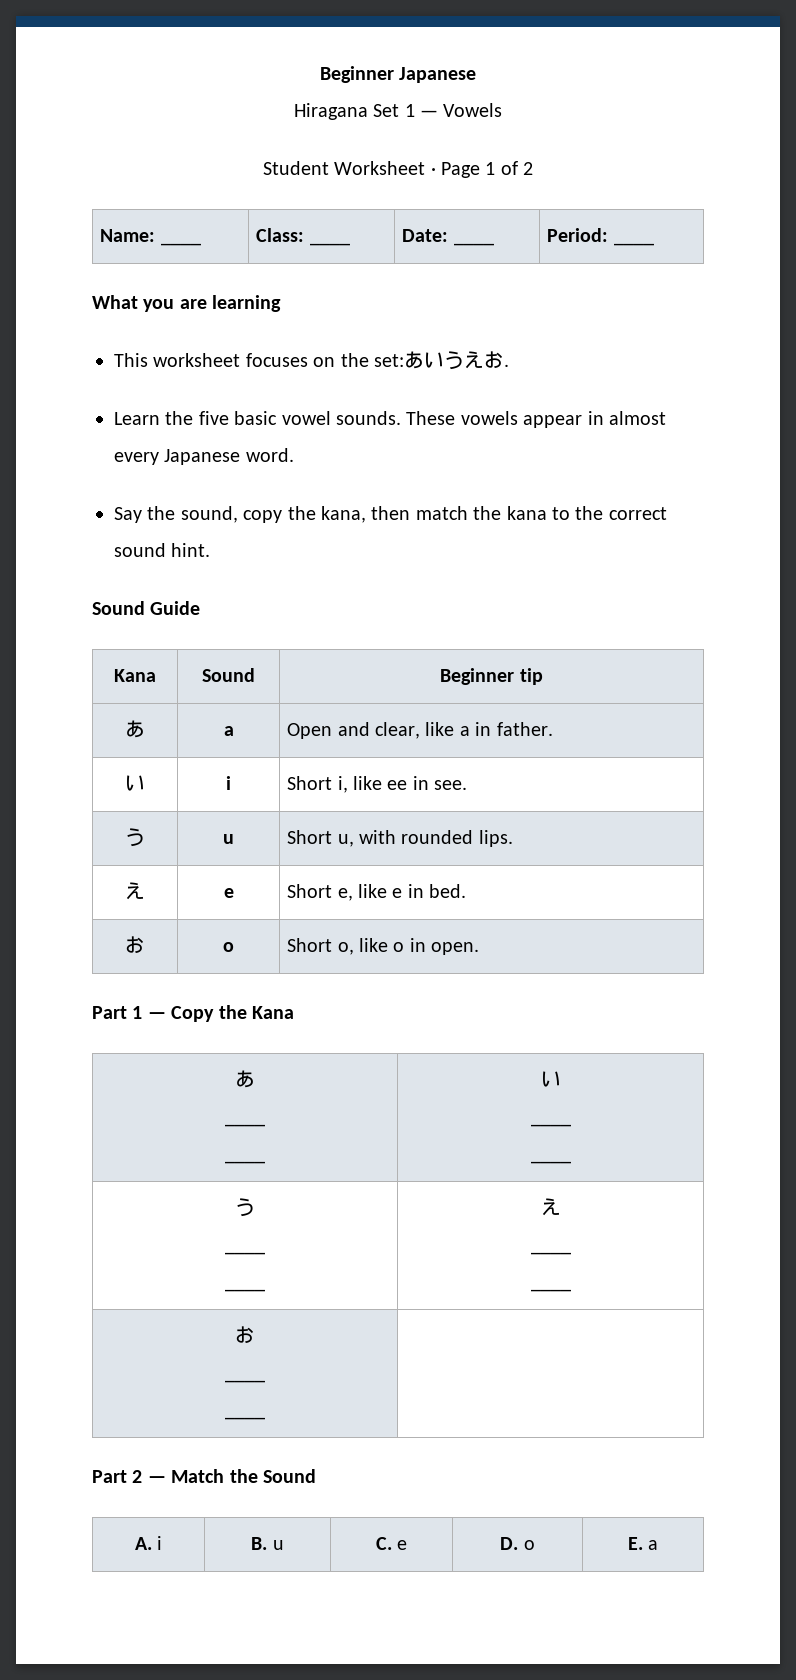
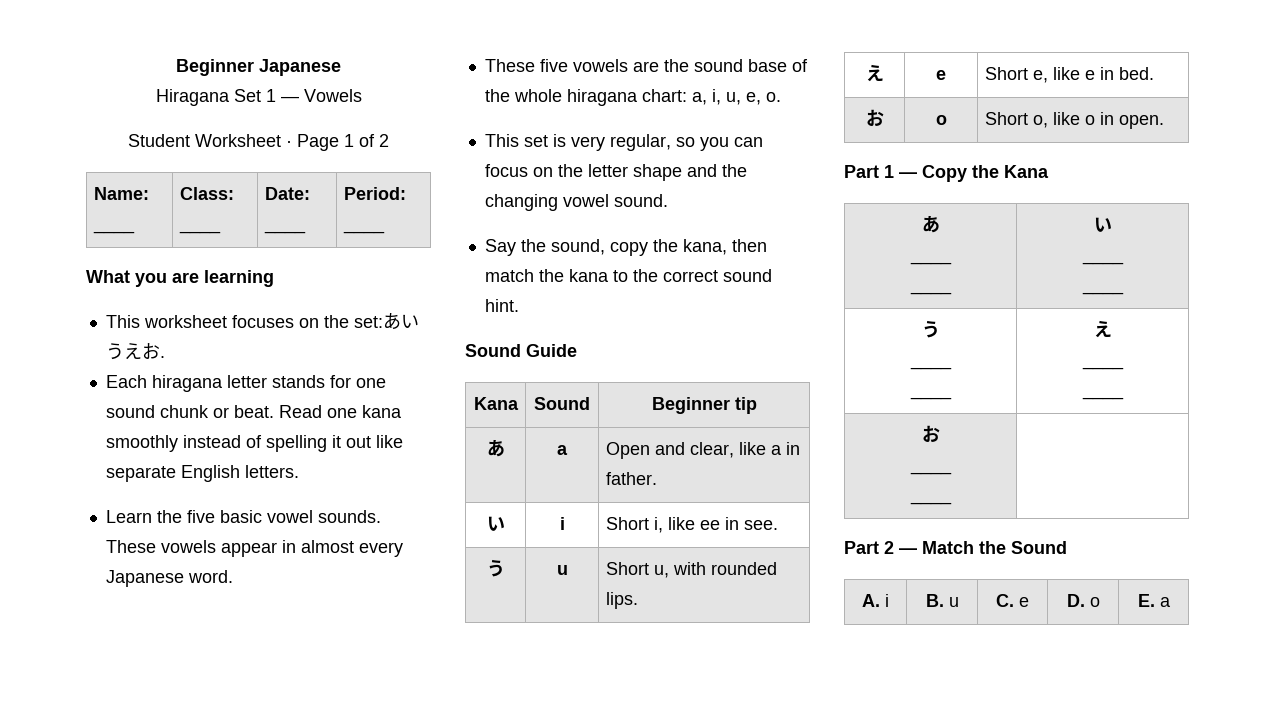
(509, 365) none -> [105,375,386,392] [105,405,402,418] [105,435,403,452] [105,465,299,482] // Each hiragana letter stands for one sound chunk or beat. Read one kana smoothly instead of spelling it out like separate English letters.
(294, 455) none -> [484,59,808,72] [484,89,781,106] [484,134,763,151] [484,164,747,181] [484,194,668,211] // These five vowels are the sound base of the whole hiragana chart: a, i, u, e, o. // This set is very regular, so you can focus on the letter shape and the changing vowel sound.

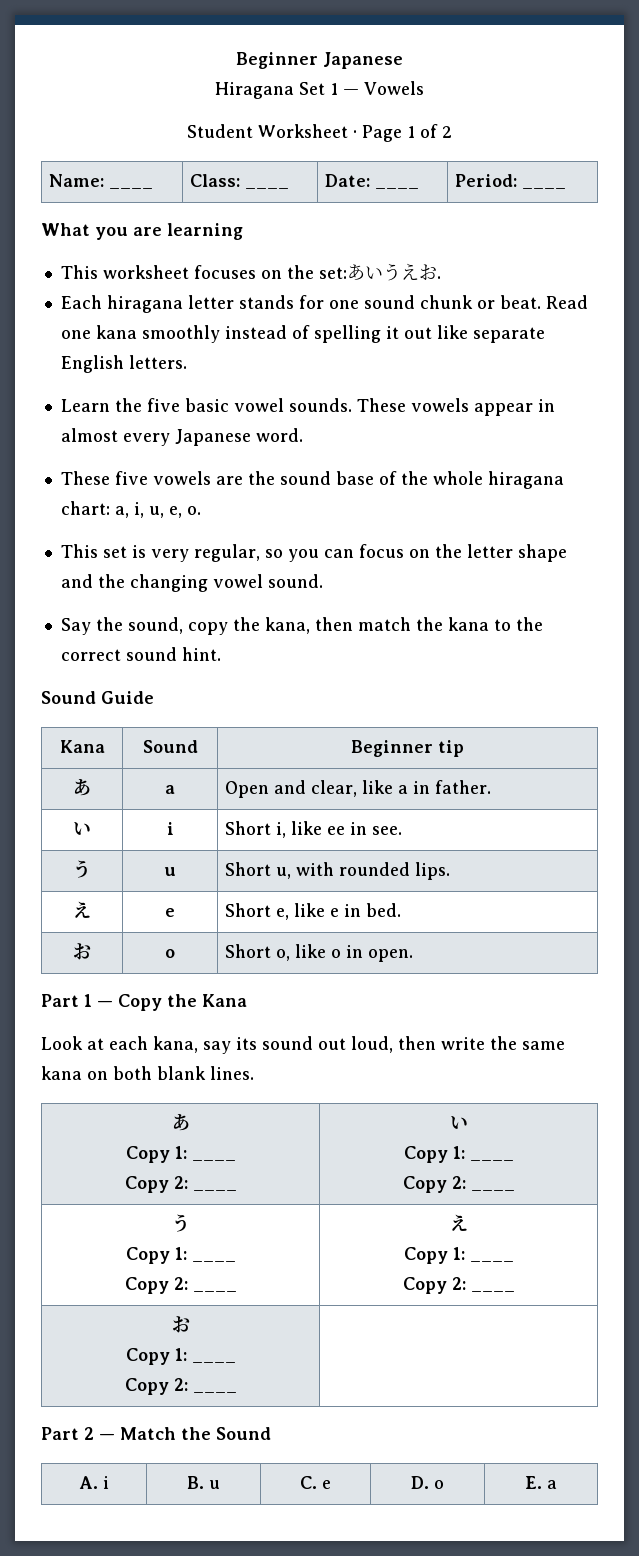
(1049, 171) none -> [41,1036,565,1054] [41,1066,254,1080] // Look at each kana, say its sound out loud, then write the same kana on both blank lines.
[909,261,952,265] ____ // -> [125,1146,187,1163] [191,1159,236,1161] [124,1176,188,1193] Copy 1: ____ // Copy 2:
[1081,261,1124,265] ____ // -> [403,1146,465,1163] [469,1159,514,1161] [402,1176,466,1193] Copy 1: ____ // Copy 2:
[909,366,952,370] ____ // -> [125,1247,187,1264] [191,1260,236,1262] [124,1277,188,1294] Copy 1: ____ // Copy 2:
[1081,366,1124,370] ____ // -> [403,1247,465,1264] [469,1260,514,1262] [402,1277,466,1294] Copy 1: ____ // Copy 2:
[909,471,952,475] ____ // -> [125,1348,187,1365] [191,1361,236,1363] [124,1378,188,1395] Copy 1: ____ // Copy 2:

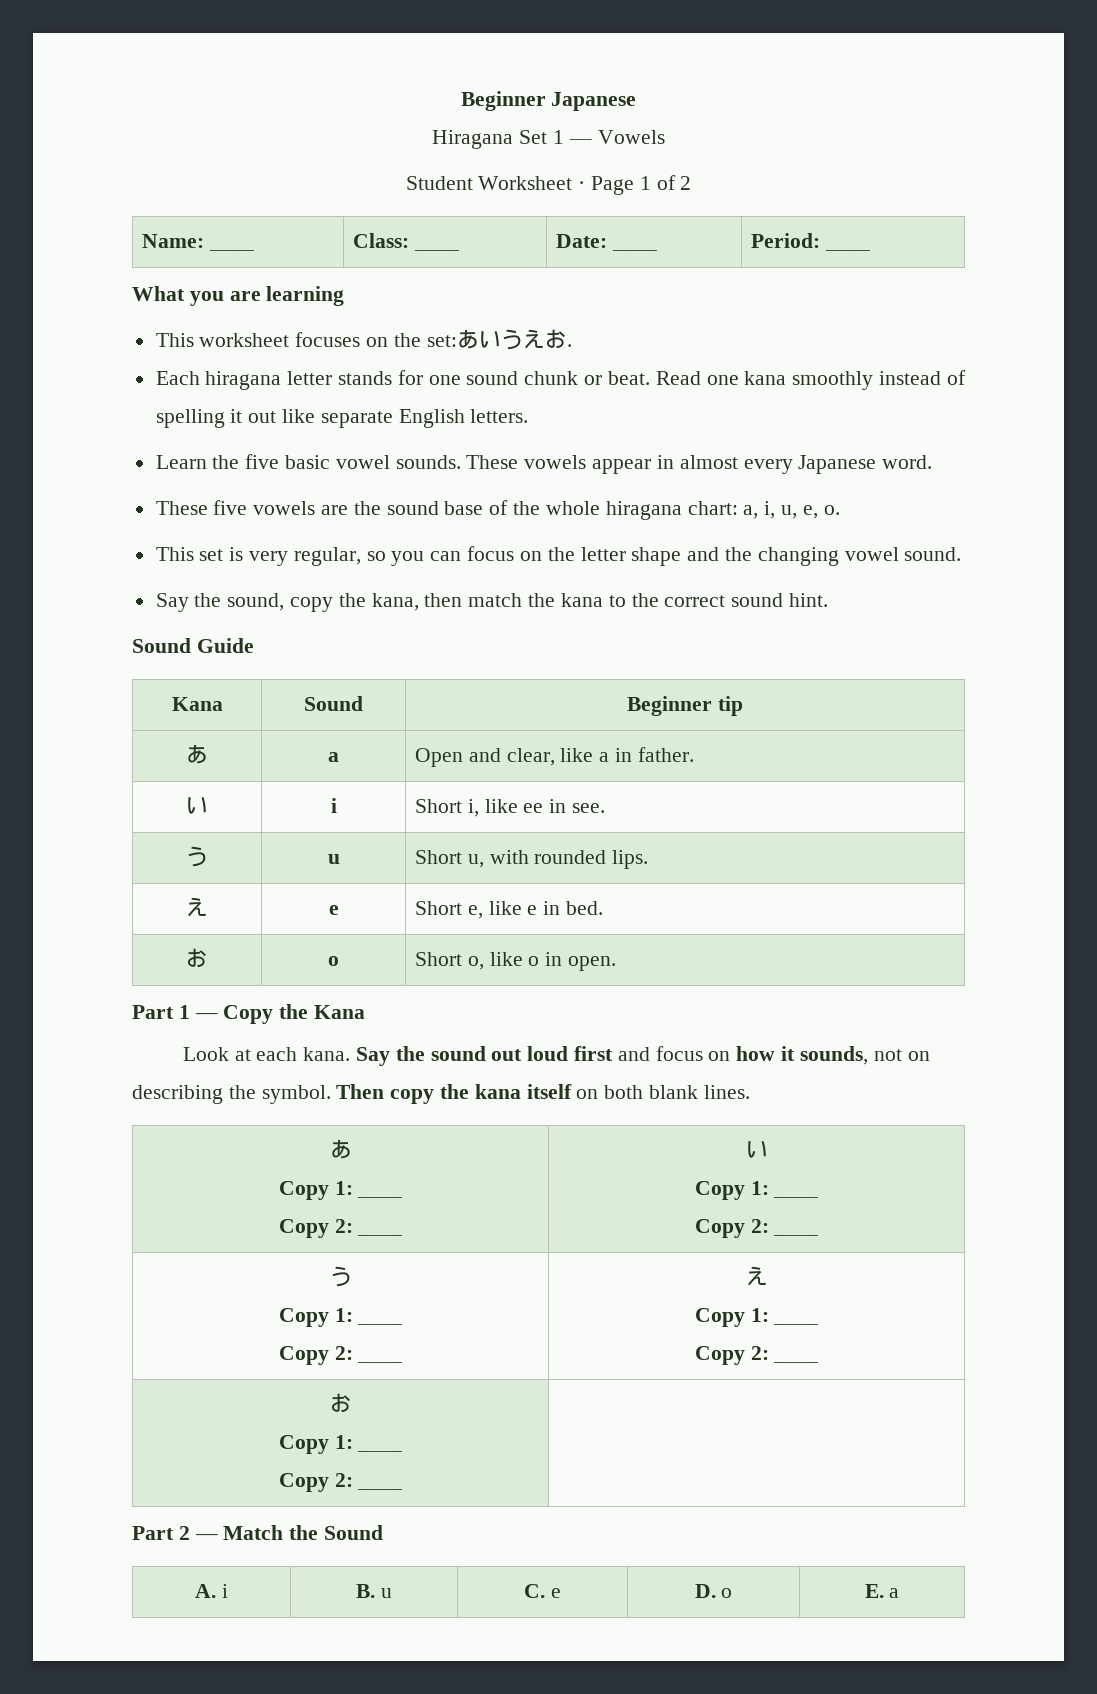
[153,1036,565,1054] [41,1066,82,1080] kana, say its sound out loud, then write the same kana -> [303,1046,930,1066] [132,1084,572,1104] kana. Say the sound out loud first and focus on how it sounds, not on describing the symbol. Then copy the kana itself

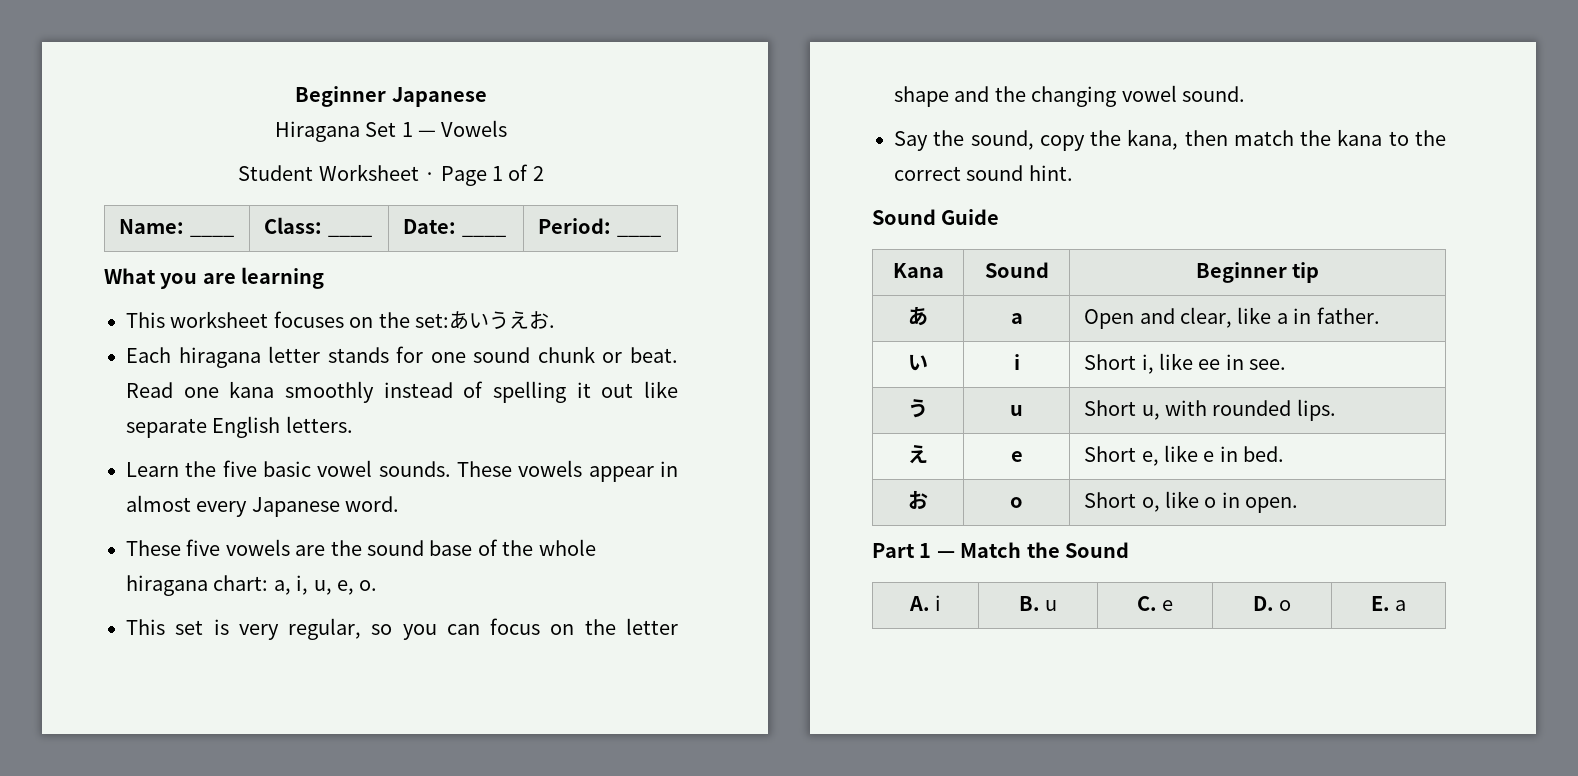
[223,1004,366,1024] [182,1046,930,1066] [132,1084,750,1104] [329,1139,352,1159] [278,1181,353,1200] [357,1195,403,1198] [278,1219,353,1238] [357,1233,403,1236] [745,1140,768,1158] [694,1181,769,1200] [773,1195,819,1198] [694,1219,769,1238] [773,1233,819,1236] [329,1266,352,1287] [278,1308,353,1327] [357,1322,403,1325] [278,1346,353,1365] [357,1360,403,1363] [745,1266,768,1286] [694,1308,769,1327] [773,1322,819,1325] [694,1346,769,1365] [773,1360,819,1363] [329,1393,352,1413] [278,1435,353,1454] [357,1449,403,1452] [278,1473,353,1492] [357,1487,403,1490] [132,1526,218,1540] Copy the Kana // Look at each kana. Say the sound out loud first and focus on how it sounds, not on describing the symbol. Then copy the kana itself on both blank lines. // あ // Copy 1: ____ // Copy 2: ____ | い // Copy 1: ____ // Copy 2: ____ // う // Copy 1: ____ // Copy 2: ____ | え // Copy 1: ____ // Copy 2: ____ // お // Copy 1: ____ // Copy 2: ____ | // Part 2 — -> (955, 554) none

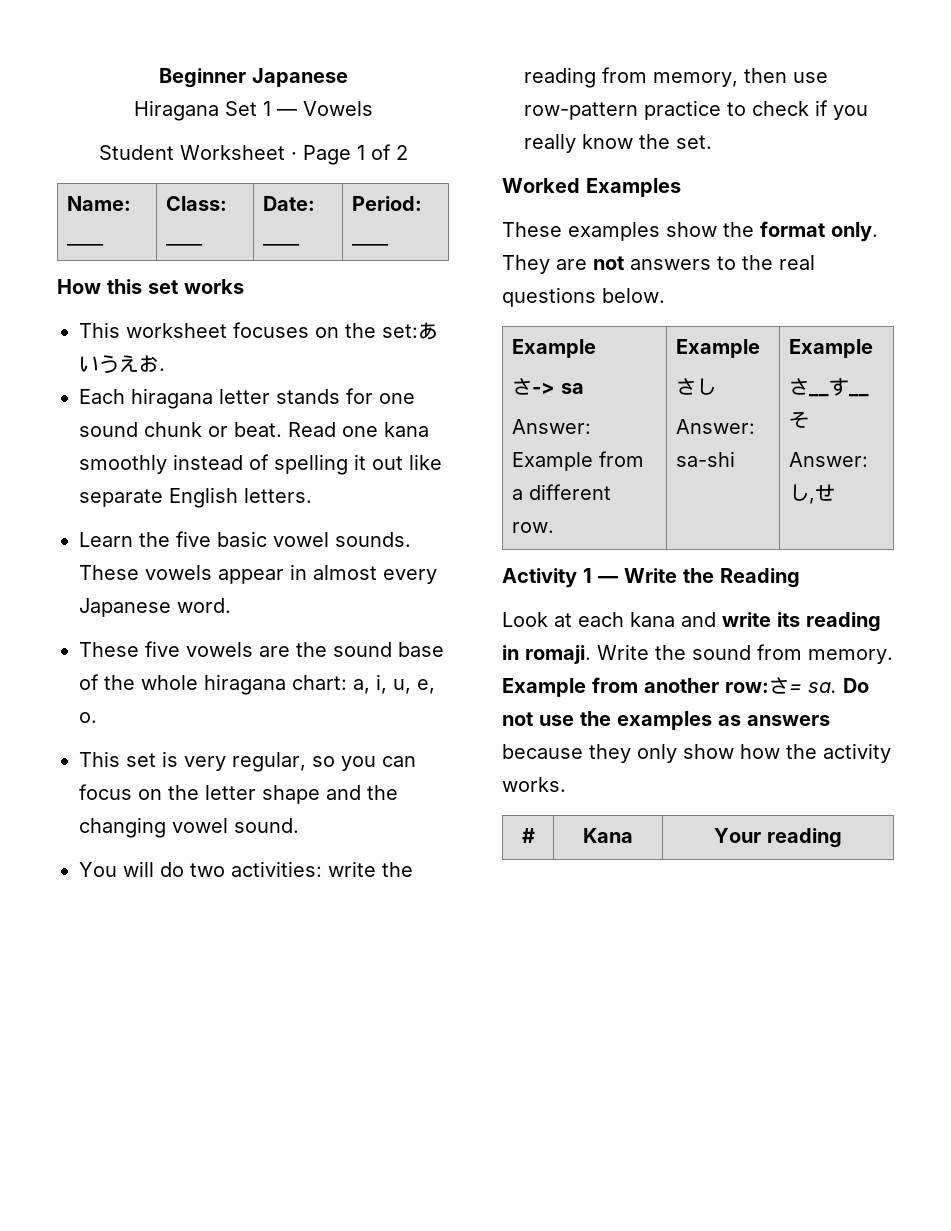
[104,267,325,289] What you are learning -> [57,279,244,294] How this set works
[894,129,1446,151] [894,165,1073,181] [872,209,1000,225] [892,263,944,278] [984,262,1049,278] [1195,262,1320,283] [908,306,928,326] [1010,313,1023,324] [1084,307,1380,329] [908,354,928,371] [1013,354,1020,370] [1084,353,1287,374] [908,399,928,418] [1010,405,1023,416] [1084,399,1336,421] [908,444,928,464] [1010,451,1023,462] [1084,445,1285,466] [908,490,928,509] [1010,497,1023,508] [1084,491,1299,513] [872,542,1129,558] [908,595,942,611] [1018,596,1058,611] [1136,596,1174,611] [1252,596,1292,611] [1370,596,1407,611] Say the sound, copy the kana, then match the kana to the correct sound hint. // Sound Guide // Kana | Sound | Beginner tip // あ | a | Open and clear, like a in father. // い | i | Short i, like ee in see. // う | u | Short u, with rounded lips. // え | e | Short e, like e in bed. // お | o | Short o, like o in open. // Part 1 — Match the Sound // A. i | B. u | C. e | D. o | E. a -> [79,861,413,877] [524,67,828,88] [524,100,868,120] [524,134,712,153] [502,178,681,197] [502,221,878,242] [502,255,815,274] [502,287,665,307] [511,339,596,358] [511,378,584,395] [511,419,591,434] [511,451,644,471] [511,484,611,500] [511,522,554,533] [675,339,760,358] [675,378,716,395] [675,419,755,434] [675,451,735,467] [788,339,873,358] [788,378,869,397] [788,411,809,428] [788,452,868,467] [788,484,835,504] [502,568,800,588] [502,612,881,632] [502,644,893,664] [502,677,869,697] [502,711,830,730] [502,743,891,763] [502,777,566,792] [521,828,535,843] [583,828,633,843] [714,828,842,848] You will do two activities: write the reading from memory, then use row-pattern practice to check if you really know the set. // Worked Examples // These examples show the format only. They are not answers to the real questions below. // Example // さ-> sa // Answer: Example from a different row. | Example // さし // Answer: sa-shi | Example // さ__す__そ // Answer:し,せ // Activity 1 — Write the Reading // Look at each kana and write its reading in romaji. Write the sound from memory. Example from another row:さ= sa. Do not use the examples as answers because they only show how the activity works. // # | Kana | Your reading

